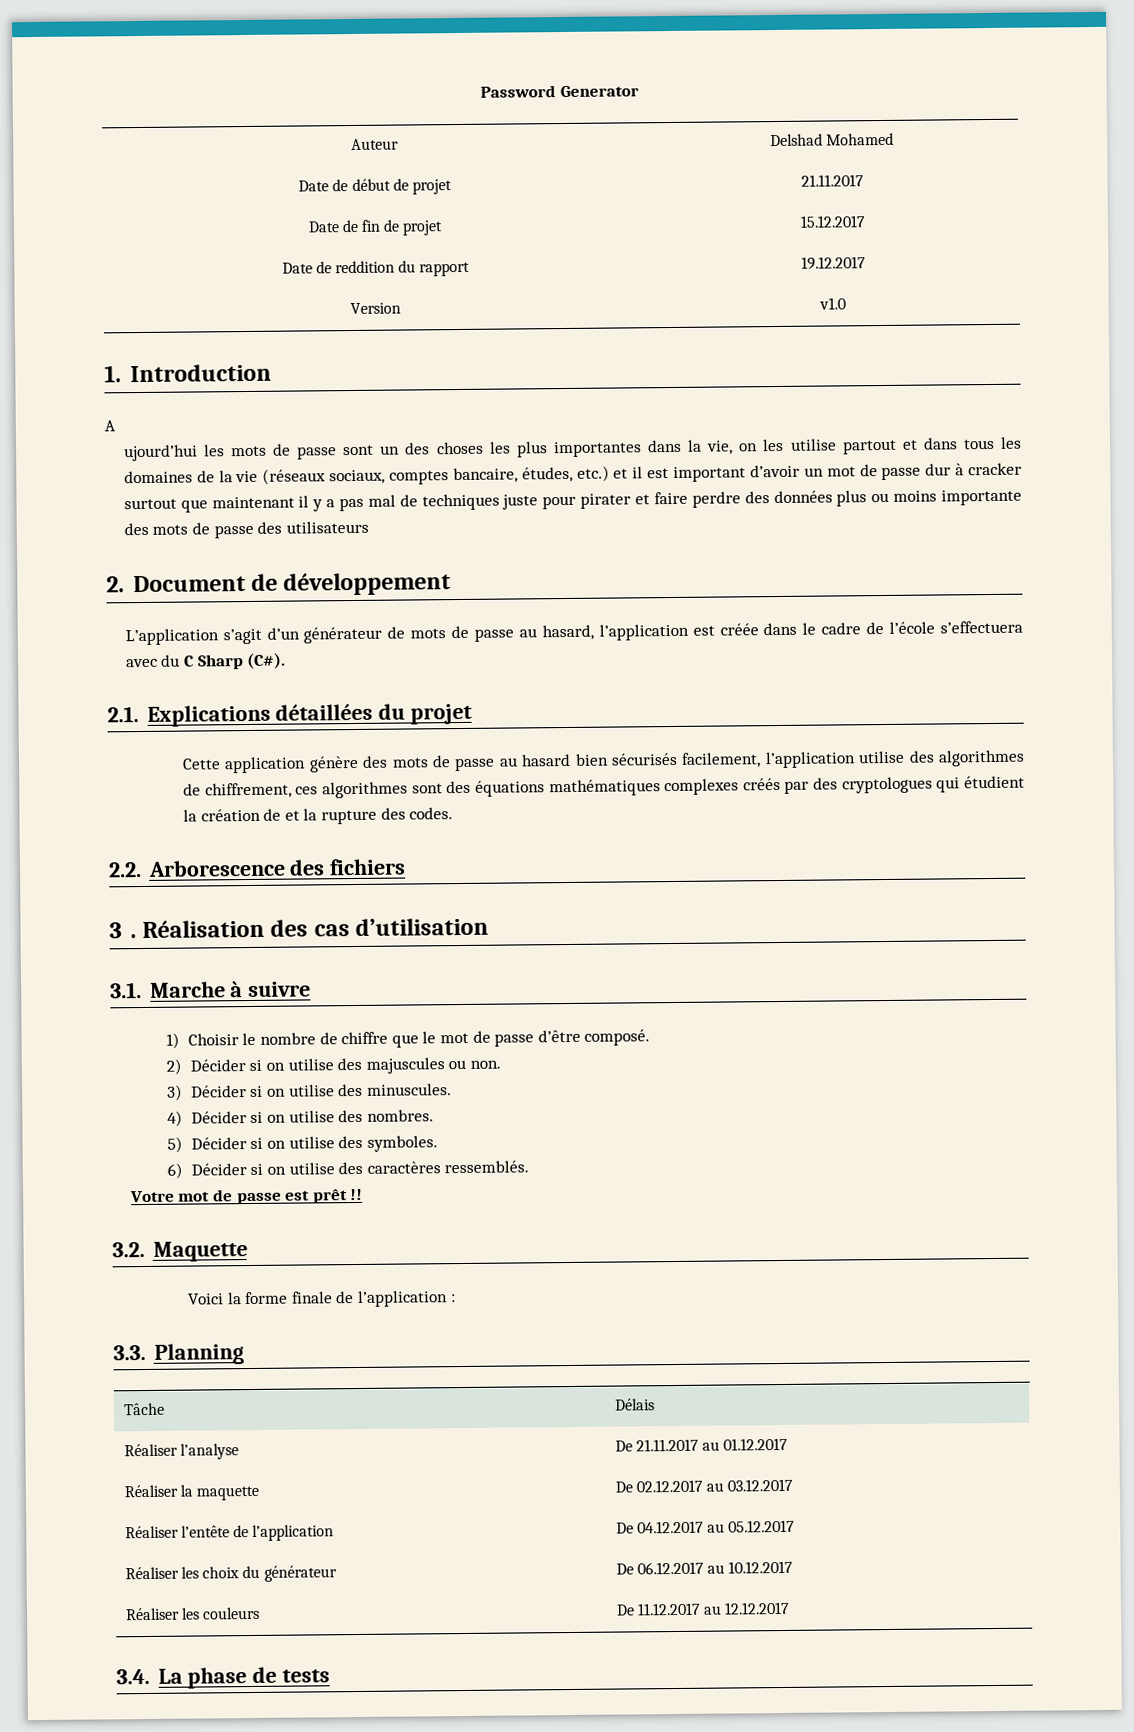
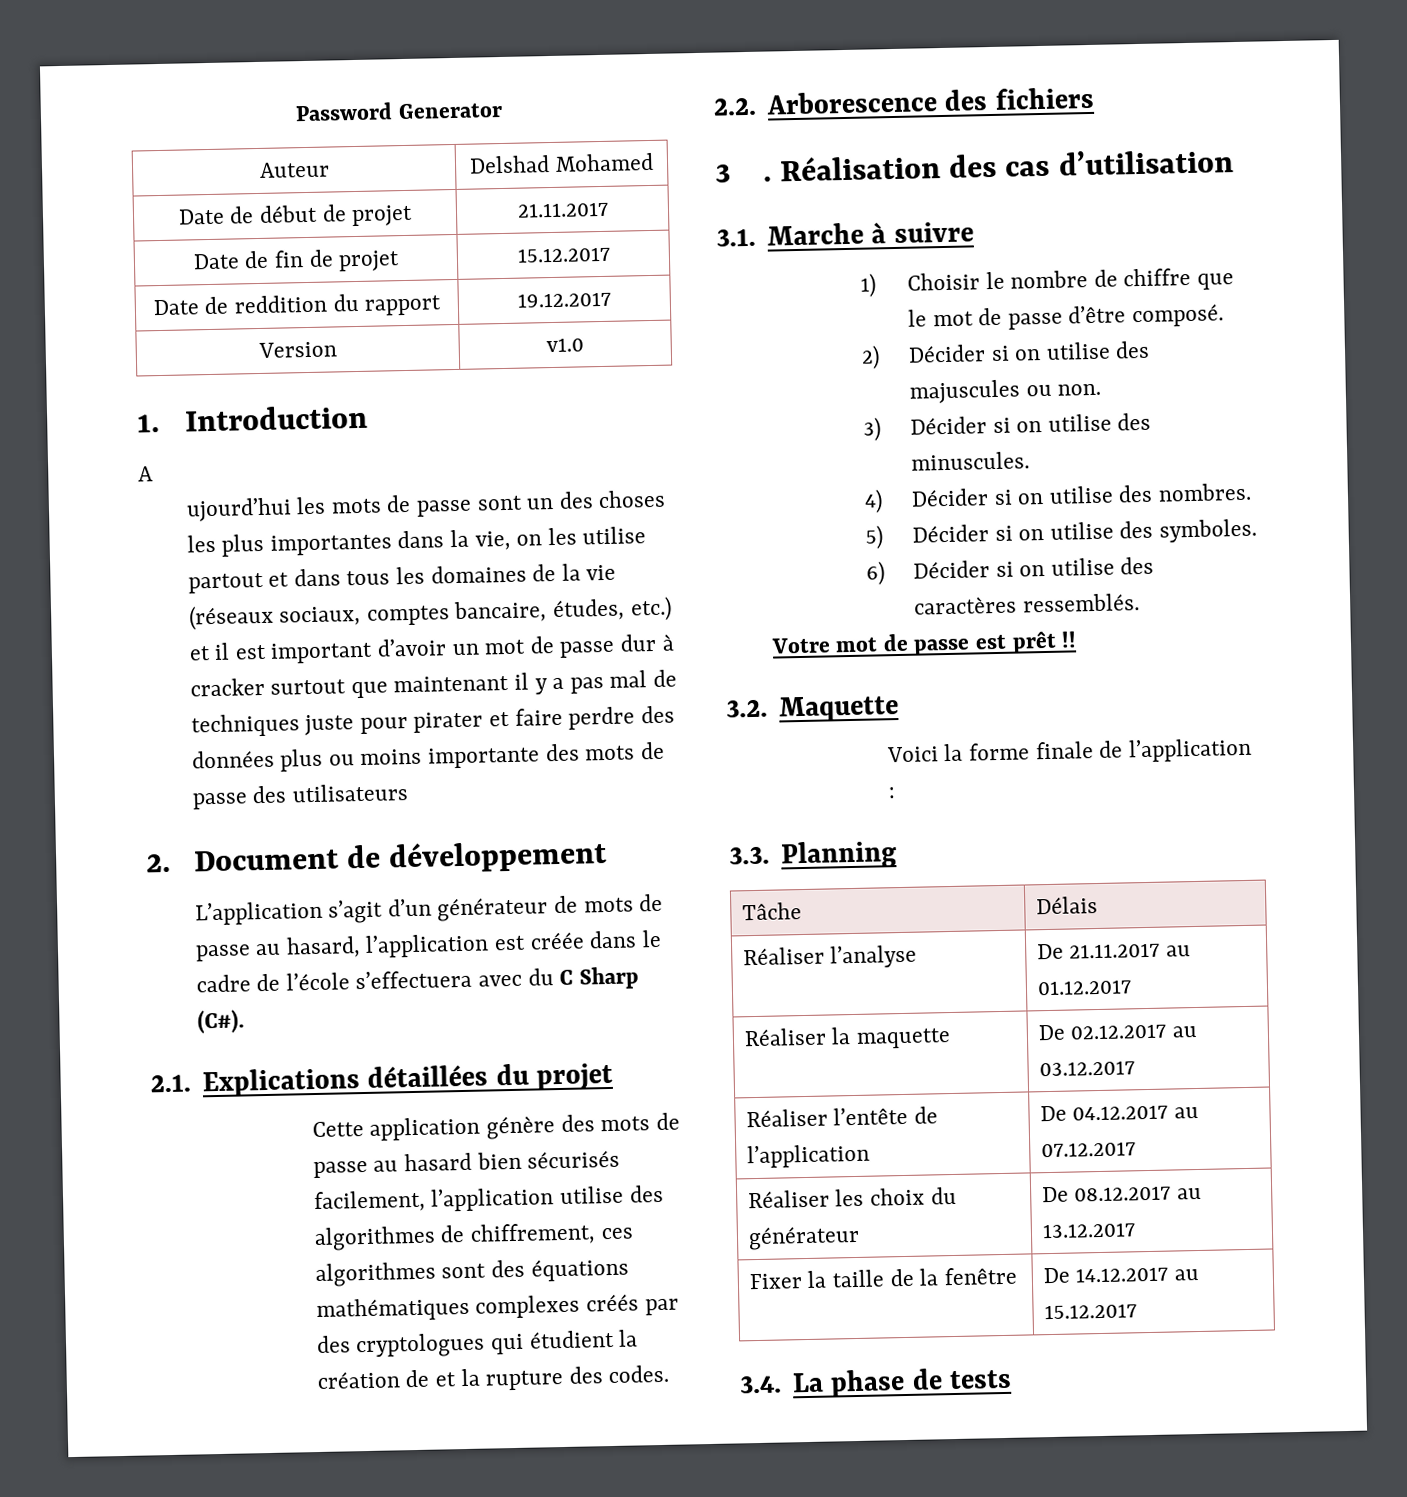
[728,1519,796,1533] 05.12.2017 -> [1040,1141,1136,1158] 07.12.2017
[637,1560,794,1575] [124,1606,261,1621] [615,1601,791,1616] 06.12.2017 au 10.12.2017 // Réaliser les couleurs | De 11.12.2017 au 12.12.2017 -> [1074,1185,1203,1202] [1041,1222,1136,1239] [748,1266,1017,1290] [1042,1266,1200,1284] [1043,1303,1137,1320] 08.12.2017 au 13.12.2017 // Fixer la taille de la fenêtre | De 14.12.2017 au 15.12.2017

